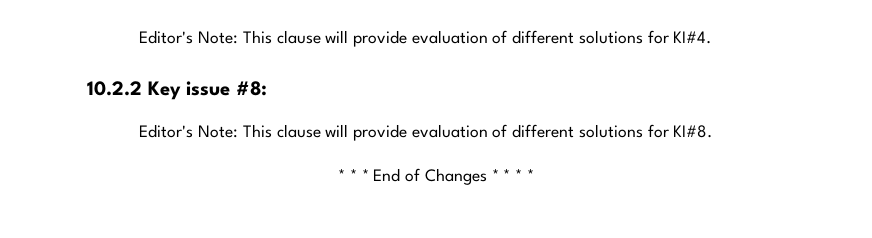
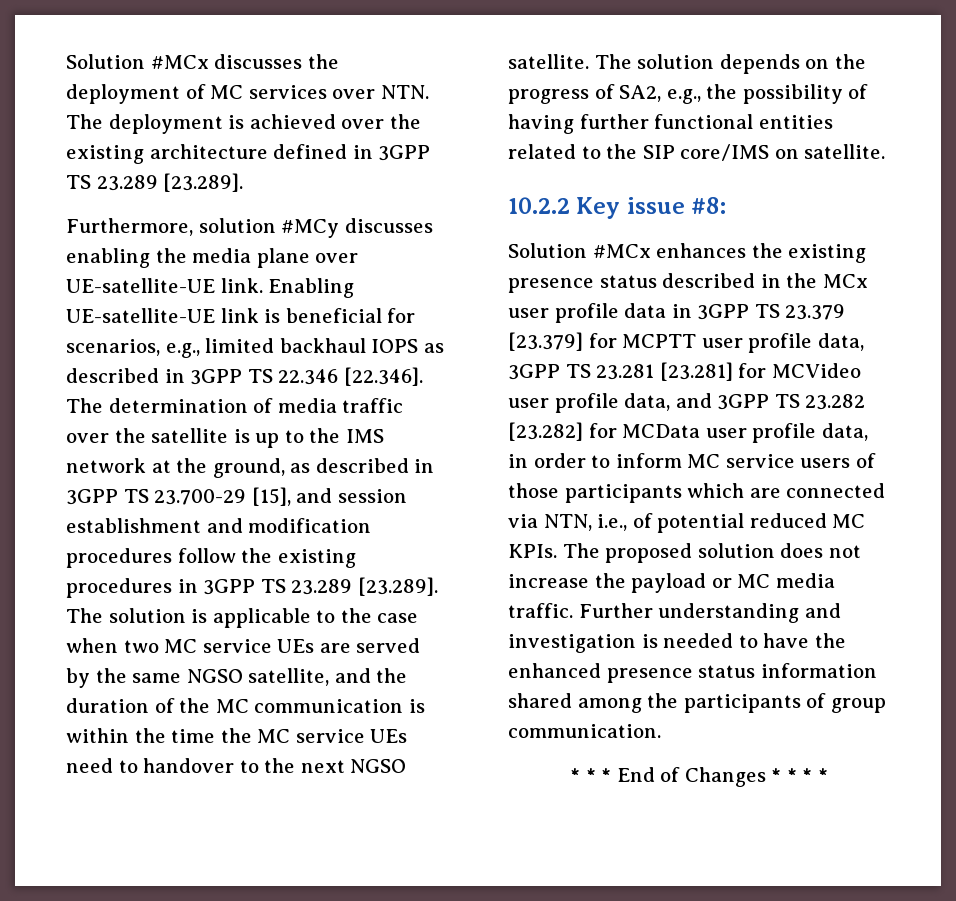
[139,30,712,47] [87,81,267,100] [139,124,713,141] Editor's Note: This clause will provide evaluation of different solutions for KI#4. // 10.2.2 Key issue #8: // Editor's Note: This clause will provide evaluation of different solutions for KI#8. -> [66,54,339,69] [66,84,429,104] [66,114,421,134] [66,144,431,164] [66,173,244,192] [66,218,433,238] [66,248,359,268] [66,278,355,298] [66,308,416,323] [66,338,444,358] [66,367,423,386] [66,398,404,413] [66,428,384,448] [66,458,435,478] [66,487,407,506] [66,518,372,533] [66,548,356,568] [66,577,438,598] [66,608,419,628] [66,638,421,653] [66,668,408,688] [66,698,425,713] [66,728,408,743] [66,758,407,773] [508,54,866,74] [508,84,869,104] [508,114,833,134] [508,144,886,161] [508,197,727,219] [508,243,867,263] [508,273,868,293] [508,303,846,323] [508,332,864,353] [508,362,861,381] [508,393,866,413] [508,422,868,443] [508,453,876,468] [508,483,886,503] [508,513,866,533] [508,543,861,563] [508,573,835,593] [508,603,841,623] [508,633,846,653] [508,663,877,683] [508,693,886,713] [508,724,661,738] Solution #MCx discusses the deployment of MC services over NTN. The deployment is achieved over the existing architecture defined in 3GPP TS 23.289 [23.289]. // Furthermore, solution #MCy discusses enabling the media plane over UE-satellite-UE link. Enabling UE-satellite-UE link is beneficial for scenarios, e.g., limited backhaul IOPS as described in 3GPP TS 22.346 [22.346]. The determination of media traffic over the satellite is up to the IMS network at the ground, as described in 3GPP TS 23.700-29 [15], and session establishment and modification procedures follow the existing procedures in 3GPP TS 23.289 [23.289]. The solution is applicable to the case when two MC service UEs are served by the same NGSO satellite, and the duration of the MC communication is within the time the MC service UEs need to handover to the next NGSO satellite. The solution depends on the progress of SA2, e.g., the possibility of having further functional entities related to the SIP core/IMS on satellite. // 10.2.2 Key issue #8: // Solution #MCx enhances the existing presence status described in the MCx user profile data in 3GPP TS 23.379 [23.379] for MCPTT user profile data, 3GPP TS 23.281 [23.281] for MCVideo user profile data, and 3GPP TS 23.282 [23.282] for MCData user profile data, in order to inform MC service users of those participants which are connected via NTN, i.e., of potential reduced MC KPIs. The proposed solution does not increase the payload or MC media traffic. Further understanding and investigation is needed to have the enhanced presence status information shared among the participants of group communication.

